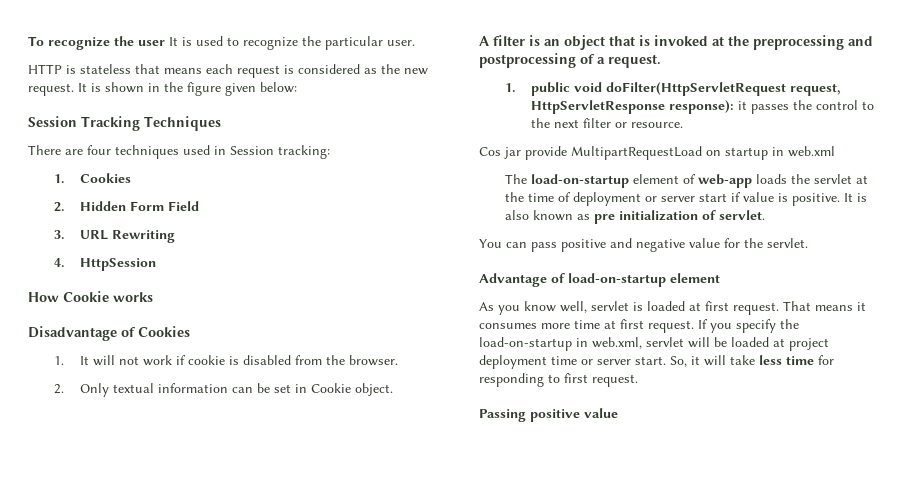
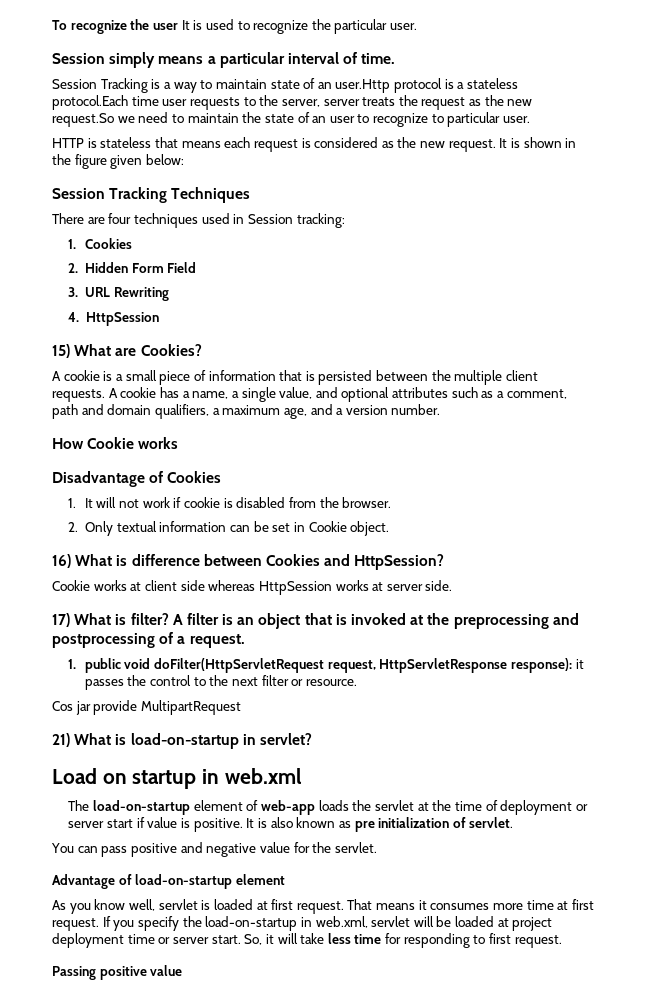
(415, 43) none -> [52,52,396,68] [52,78,519,93] [52,95,533,110] [52,112,531,127] // Session simply means a particular interval of time. // Session Tracking is a way to maintain state of an user.Http protocol is a stateless protocol.Each time user requests to the server, server treats the request as the new request.So we need to maintain the state of an user to recognize to particular user.
(156, 264) none -> [52,344,202,358] [52,370,539,385] [52,387,567,402] [52,404,441,419] // 15) What are Cookies? // A cookie is a small piece of information that is persisted between the multiple client requests. A cookie has a name, a single value, and optional attributes such as a comment, path and domain qualifiers, a maximum age, and a version number.
(393, 389) none -> [52,554,445,570] [52,580,453,595] [52,613,169,627] 16) What is difference between Cookies and HttpSession? // Cookie works at client side whereas HttpSession works at server side. // 17) What is filter?
[571,146,702,160] MultipartRequestLoad -> [140,700,241,715] [52,733,312,749] [52,768,97,784] MultipartRequest // 21) What is load-on-startup in servlet? // Load

